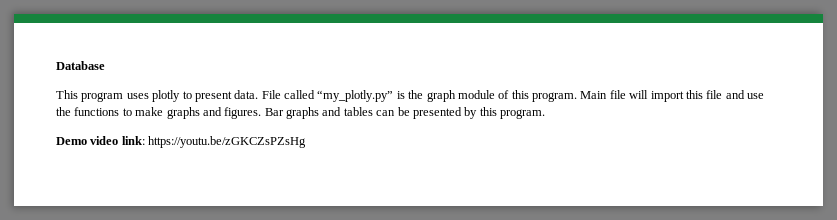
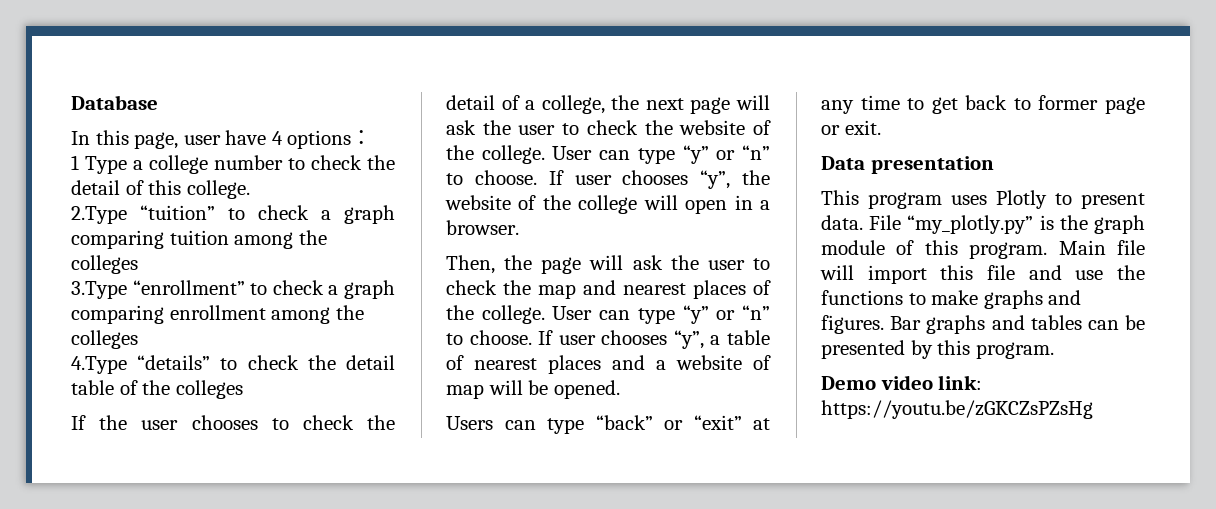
(105, 65) none -> [71,130,373,149] [71,155,395,174] [71,180,250,199] [71,205,395,224] [71,230,327,249] [71,255,138,274] [71,280,395,299] [71,305,364,324] [71,330,138,349] [71,355,395,374] [71,380,243,399] [71,415,395,430] [446,95,770,114] [446,120,771,135] [446,145,770,164] [446,170,770,189] [445,195,770,214] [446,220,519,235] [446,255,770,274] [446,280,771,299] [446,305,770,324] [446,330,770,349] [446,355,771,374] [446,380,620,399] [446,415,770,434] [821,95,1145,114] [821,120,881,135] [821,156,994,174] // In this page, user have 4 options： // 1 Type a college number to check the detail of this college. // 2.Type “tuition” to check a graph comparing tuition among the colleges // 3.Type “enrollment” to check a graph comparing enrollment among the colleges // 4.Type “details” to check the detail table of the colleges // If the user chooses to check the detail of a college, the next page will ask the user to check the website of the college. User can type “y” or “n” to choose. If user chooses “y”, the website of the college will open in a browser. // Then, the page will ask the user to check the map and nearest places of the college. User can type “y” or “n” to choose. If user chooses “y”, a table of nearest places and a website of map will be opened. // Users can type “back” or “exit” at any time to get back to former page or exit. // Data presentation
[152,90,181,102] plotly -> [996,190,1047,209] Plotly
[284,90,315,99] called -> (902, 222) none

